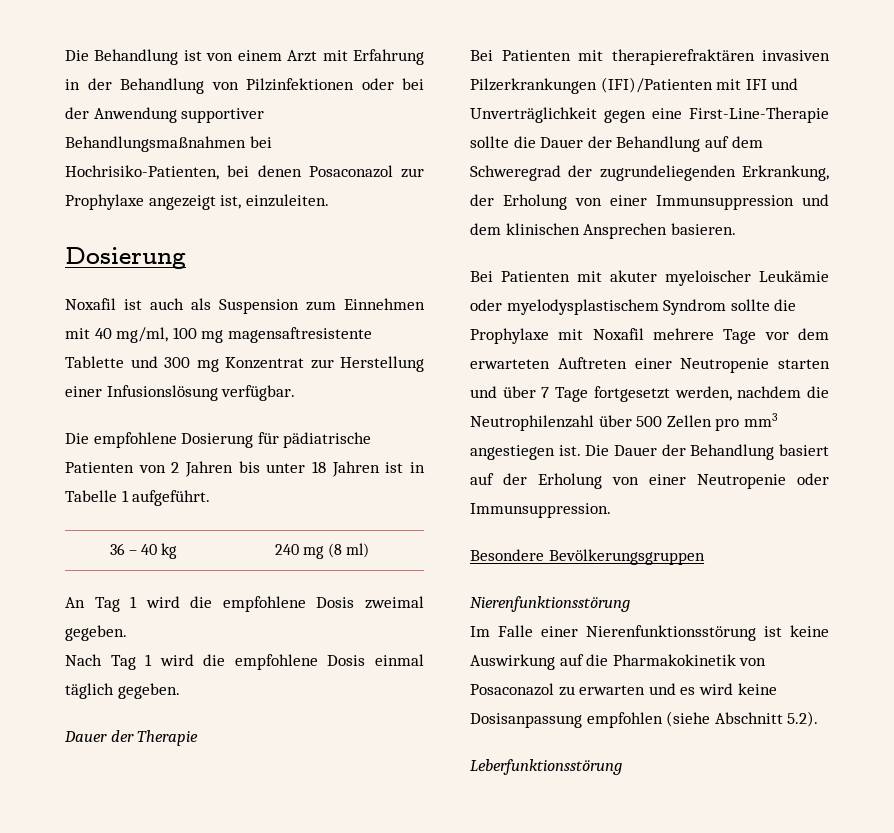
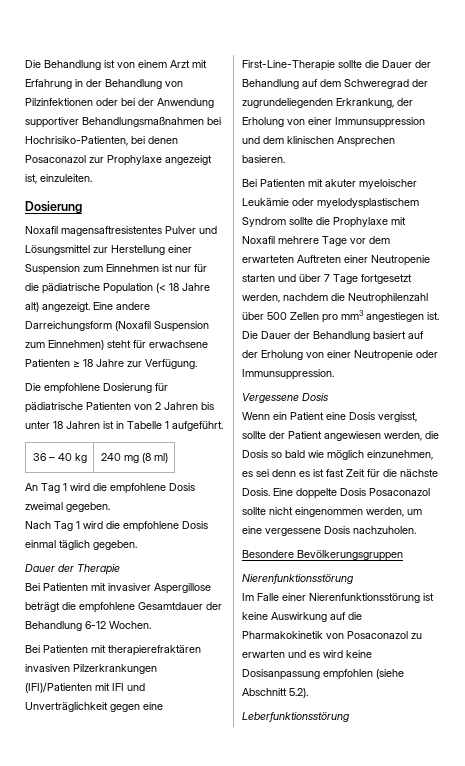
[124,298,425,314] [65,327,372,343] [65,356,424,372] [65,385,296,401] ist auch als Suspension zum Einnehmen mit 40 mg/ml, 100 mg magensaftresistente Tablette und 300 mg Konzentrat zur Herstellung einer Infusionslösung verfügbar. -> [61,226,217,236] [25,245,192,255] [25,264,207,275] [25,283,210,294] [25,302,150,312] [25,321,209,332] [25,340,208,350] [25,359,197,369] magensaftresistentes Pulver und Lösungsmittel zur Herstellung einer Suspension zum Einnehmen ist nur für die pädiatrische Population (< 18 Jahre alt) angezeigt. Eine andere Darreichungsform (Noxafil Suspension zum Einnehmen) steht für erwachsene Patienten ≥ 18 Jahre zur Verfügung.
(199, 738) none -> [25,583,211,594] [25,602,222,613] [25,621,151,631] // Bei Patienten mit invasiver Aspergillose beträgt die empfohlene Gesamtdauer der Behandlung 6-12 Wochen.
(611, 510) none -> [242,393,328,403] [242,412,417,422] [242,431,439,441] [242,450,433,460] [242,469,438,477] [242,488,430,499] [242,507,422,517] [242,526,416,536] // Vergessene Dosis // Wenn ein Patient eine Dosis vergisst, sollte der Patient angewiesen werden, die Dosis so bald wie möglich einzunehmen, es sei denn es ist fast Zeit für die nächste Dosis. Eine doppelte Dosis Posaconazol sollte nicht eingenommen werden, um eine vergessene Dosis nachzuholen.

